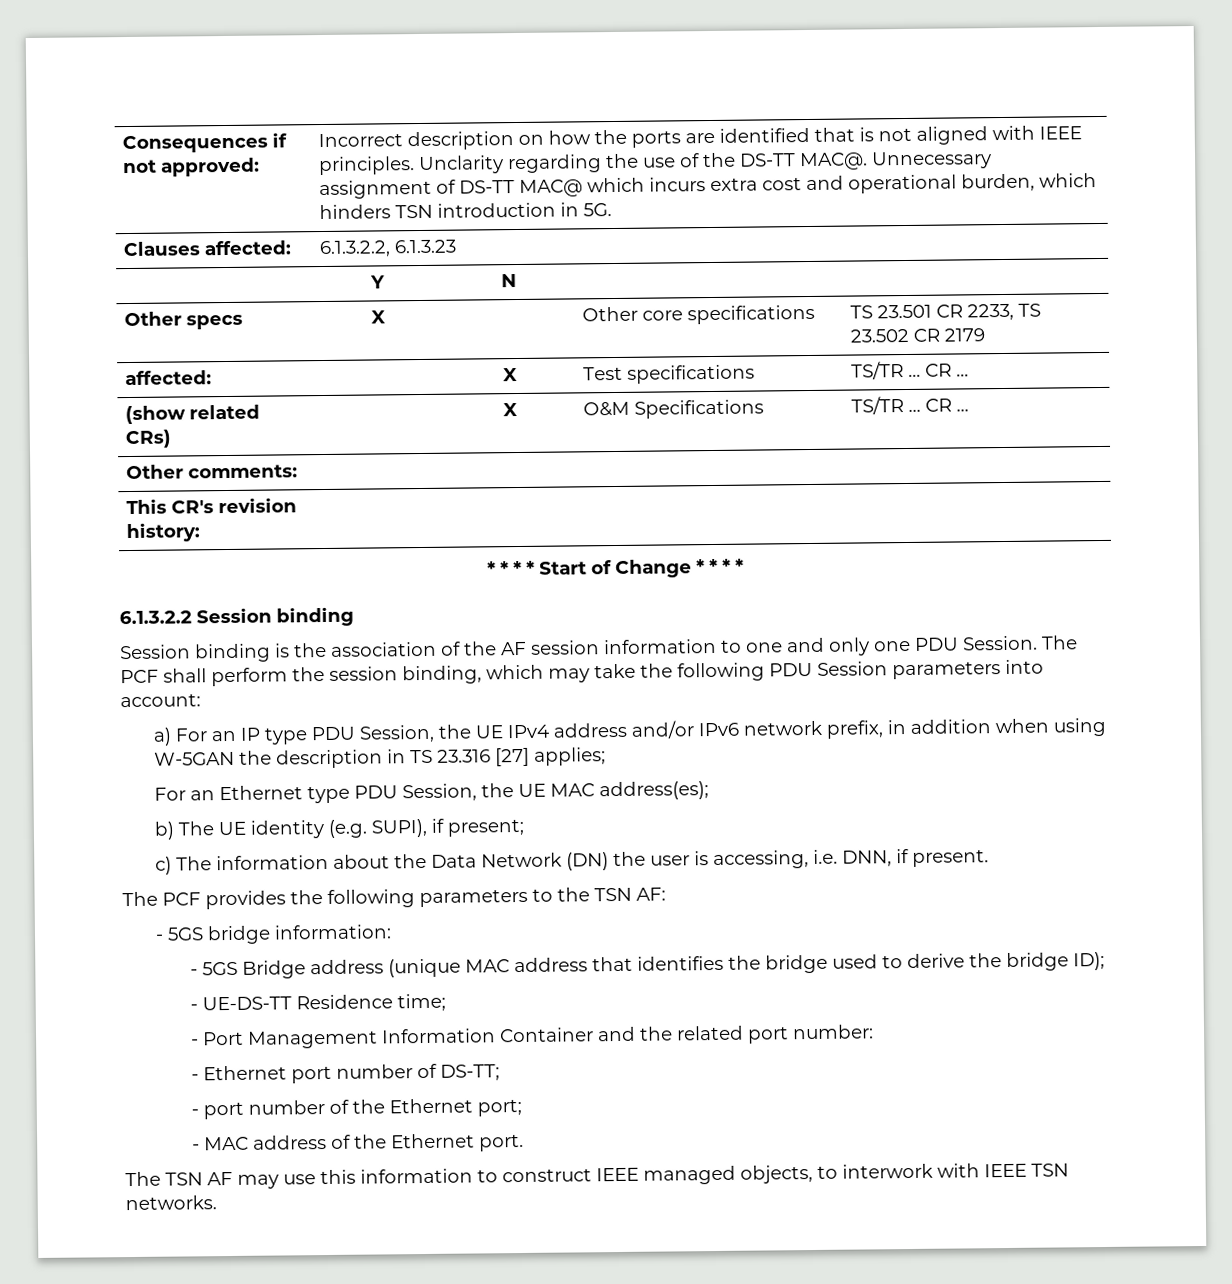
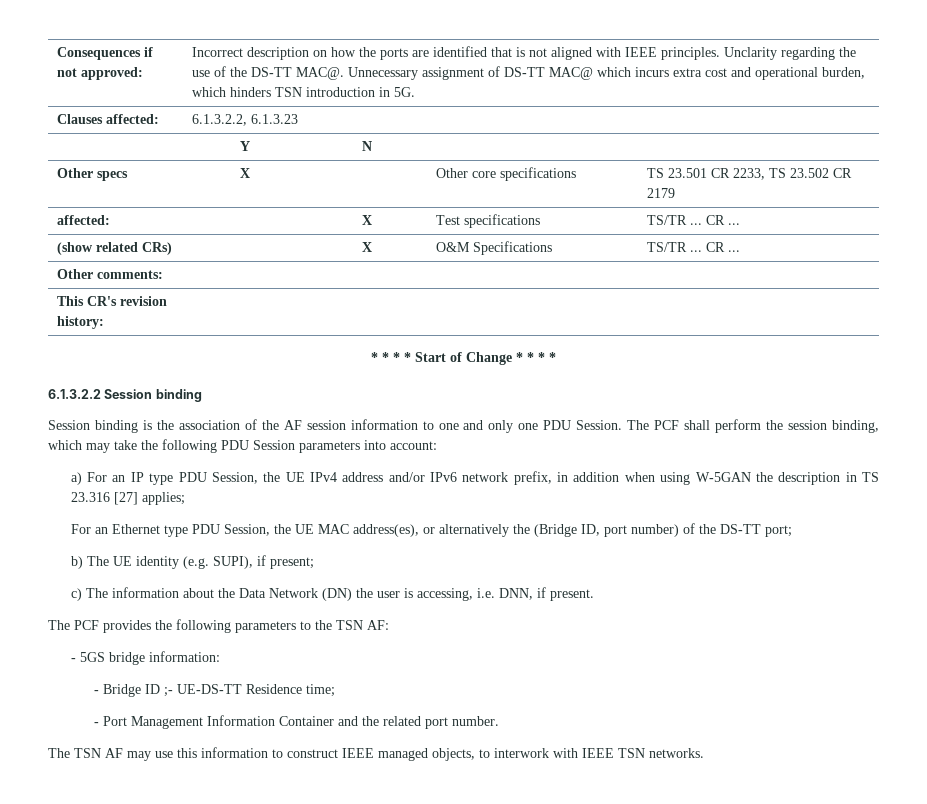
[599,781,710,801] address(es); -> [352,523,792,537] address(es), or alternatively the (Bridge ID, port number) of the DS-TT port;
[201,951,1105,979] [189,1004,198,1011] 5GS Bridge address (unique MAC address that identifies the bridge used to derive the bridge ID); // - -> [102,684,173,697] Bridge ID ;-
[791,1024,874,1040] [190,1063,500,1084] [190,1098,522,1120] [191,1133,524,1152] number: // - Ethernet port number of DS-TT; // - port number of the Ethernet port; // - MAC address of the Ethernet port. -> [451,716,499,726] number.

